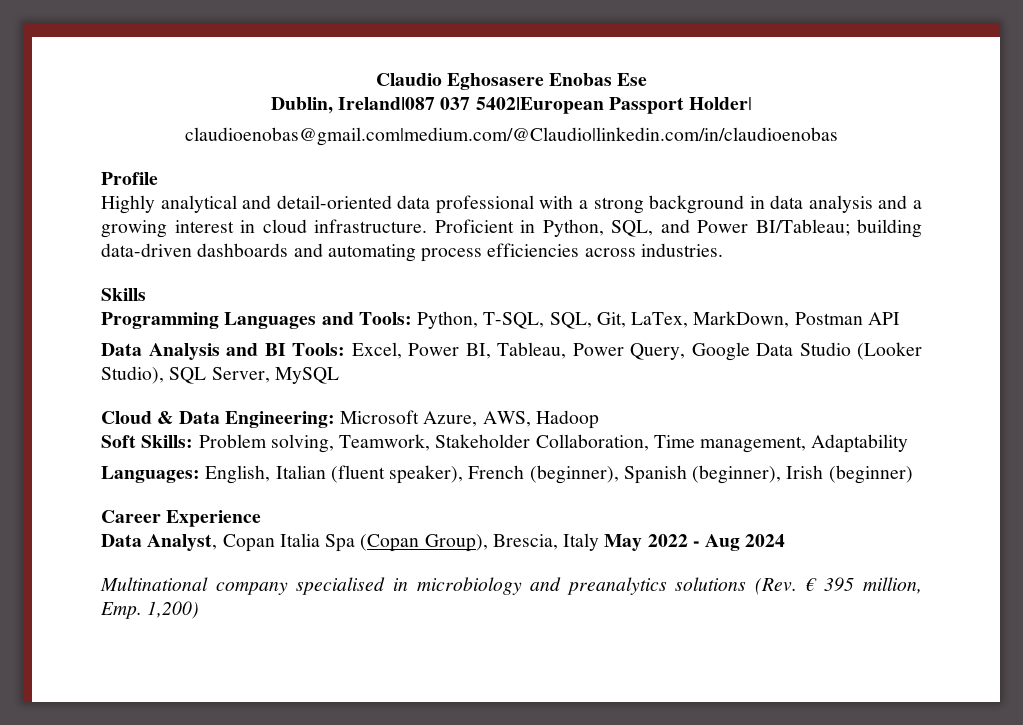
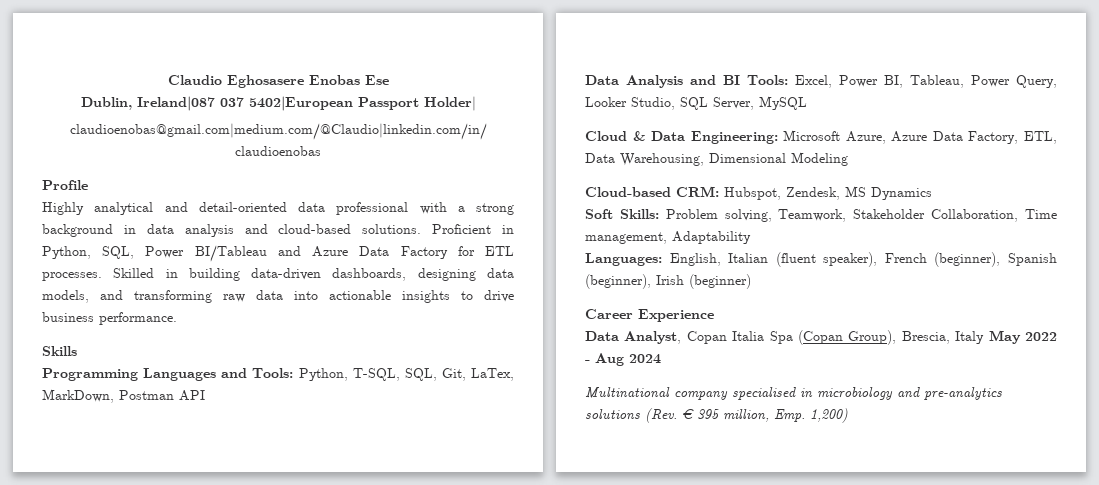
[912,200,922,209] [101,219,922,238] [101,243,723,262] a growing interest in cloud infrastructure. Proficient in Python, SQL, and Power BI/Tableau; building data-driven dashboards and automating process efficiencies across industries. -> [278,224,514,234] [42,245,514,262] [42,268,514,281] [42,290,514,303] [42,312,177,325] cloud-based solutions. Proficient in Python, SQL, Power BI/Tableau and Azure Data Factory for ETL processes. Skilled in building data-driven dashboards, designing data models, and transforming raw data into actionable insights to drive business performance.
[691,342,922,361] [101,366,164,384] Google Data Studio (Looker Studio), -> [585,97,675,110] Looker Studio,
[482,410,599,429] AWS, Hadoop -> [891,131,1057,144] [585,152,848,166] [585,186,932,200] Azure Data Factory, ETL, Data Warehousing, Dimensional Modeling // Cloud-based CRM: Hubspot, Zendesk, MS Dynamics
[566,577,667,595] preanalytics -> [924,387,1002,400] pre-analytics

